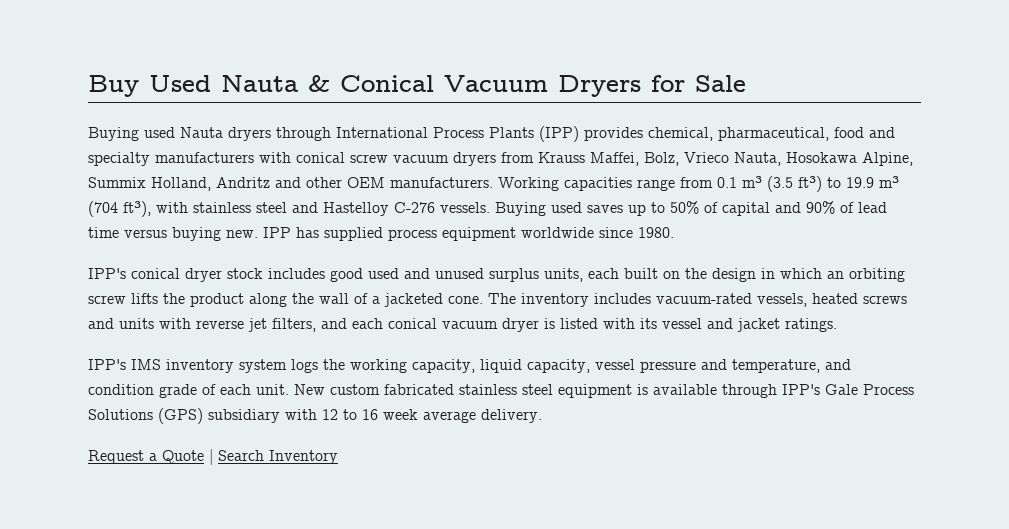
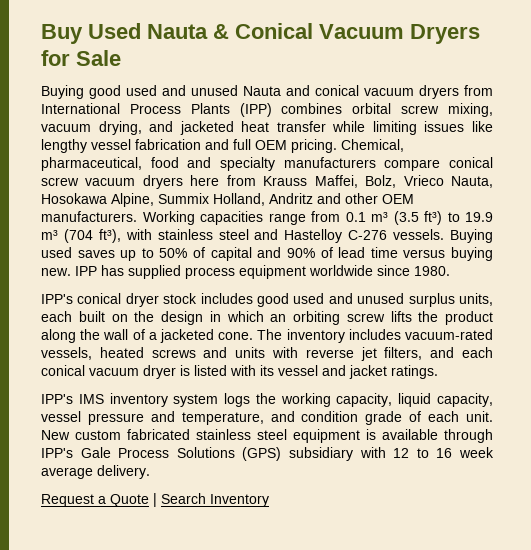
[144,126,713,142] used Nauta dryers through International Process Plants (IPP) provides chemical, -> [89,85,493,99] [41,103,493,117] [41,121,493,135] [41,139,404,153] good used and unused Nauta and conical vacuum dryers from International Process Plants (IPP) combines orbital screw mixing, vacuum drying, and jacketed heat transfer while limiting issues like lengthy vessel fabrication and full OEM pricing. Chemical,
[259,152,291,163] with -> [384,159,441,171] compare
(496, 159) none -> [190,175,220,186] here

